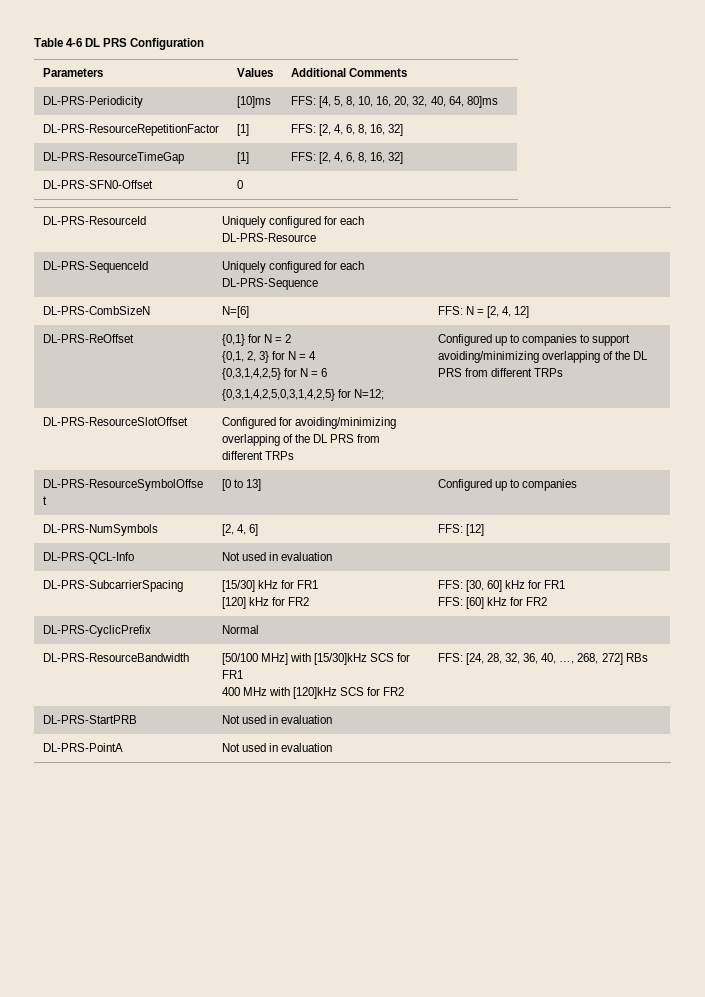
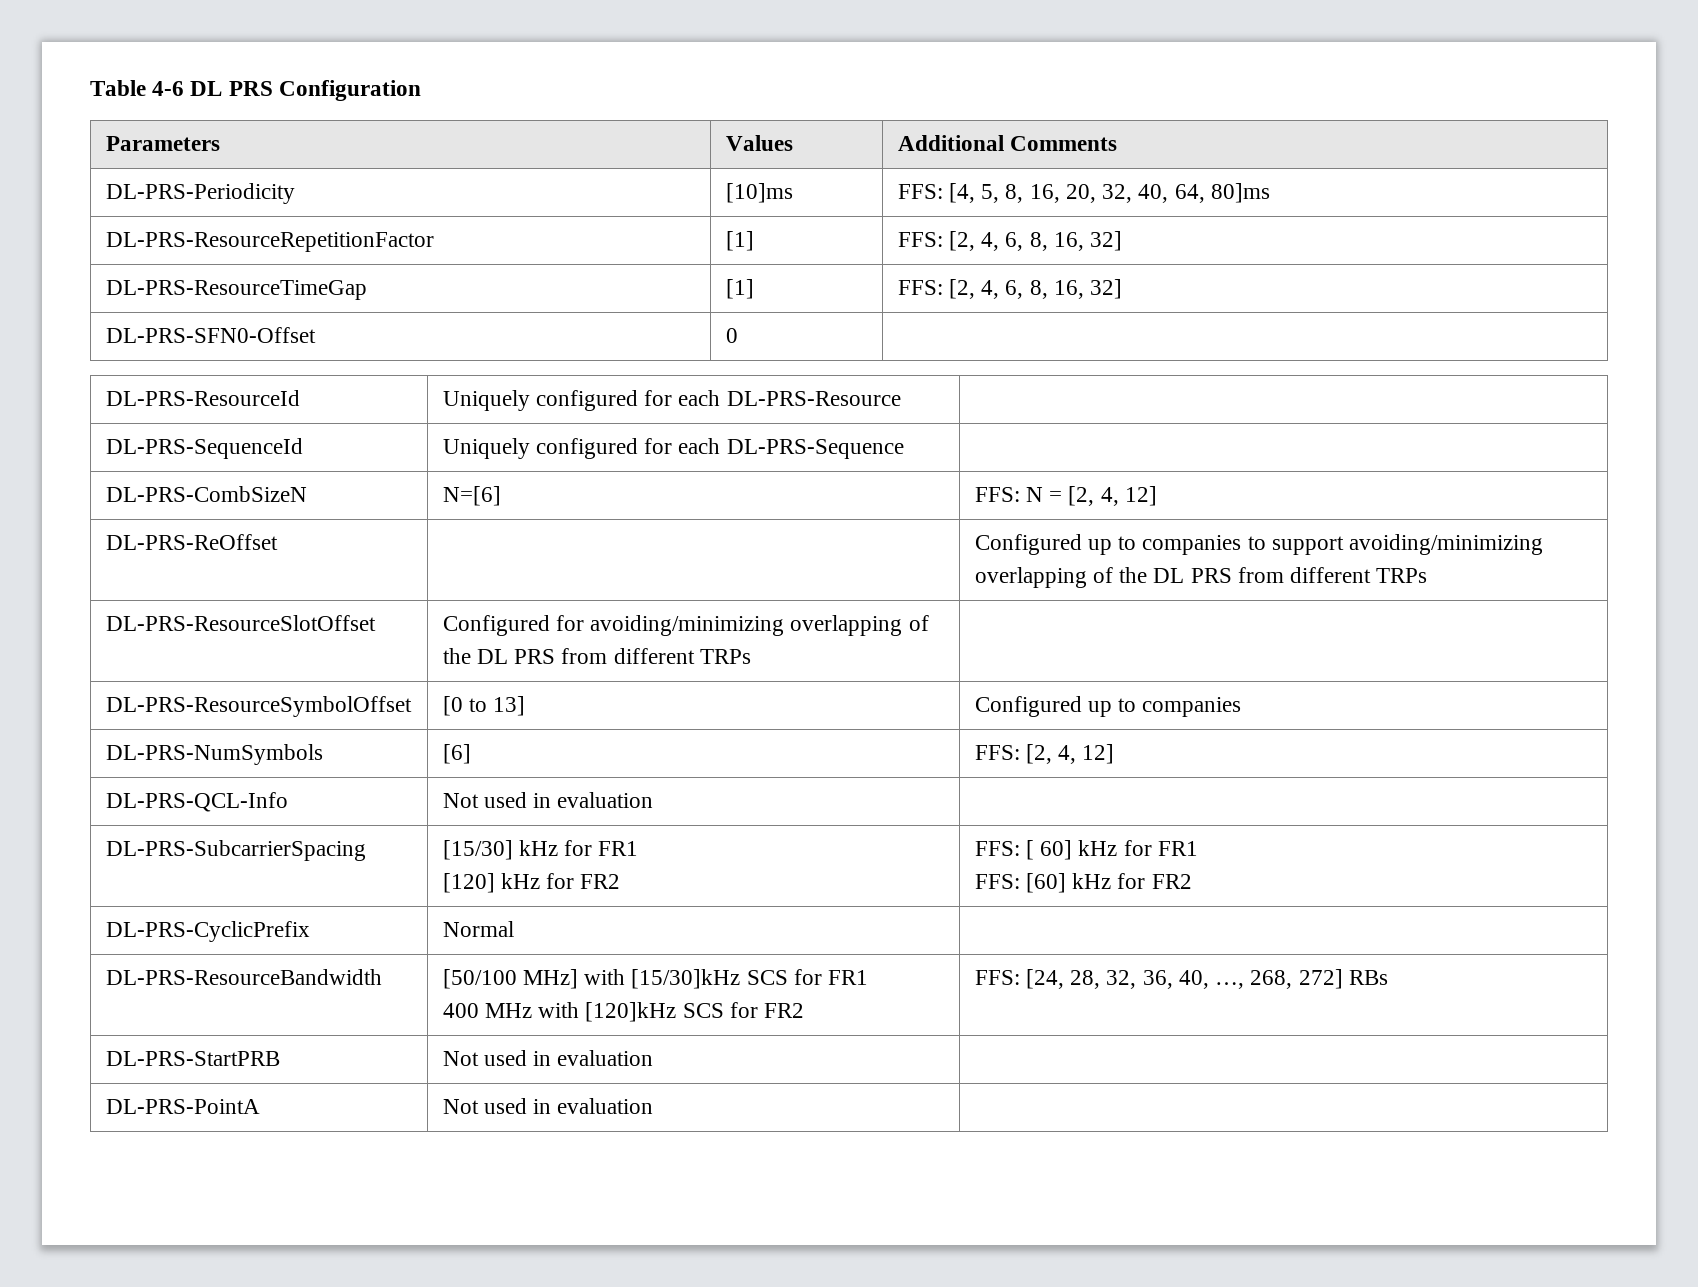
[358,96,374,107] 10, -> (1024, 193) none
[221,334,292,346] [221,351,317,363] [221,368,328,380] [221,389,384,401] {0,1} for N = 2 // {0,1, 2, 3} for N = 4 // {0,3,1,4,2,5} for N = 6 // {0,3,1,4,2,5,0,3,1,4,2,5} for N=12; -> (278, 542) none
[221,524,258,536] [437,524,484,536] [2, 4, 6] | FFS: [12] -> [442,744,471,764] [974,744,1115,764] [6] | FFS: [2, 4, 12]
[465,580,484,592] [30, -> [1026,840,1035,860] [

